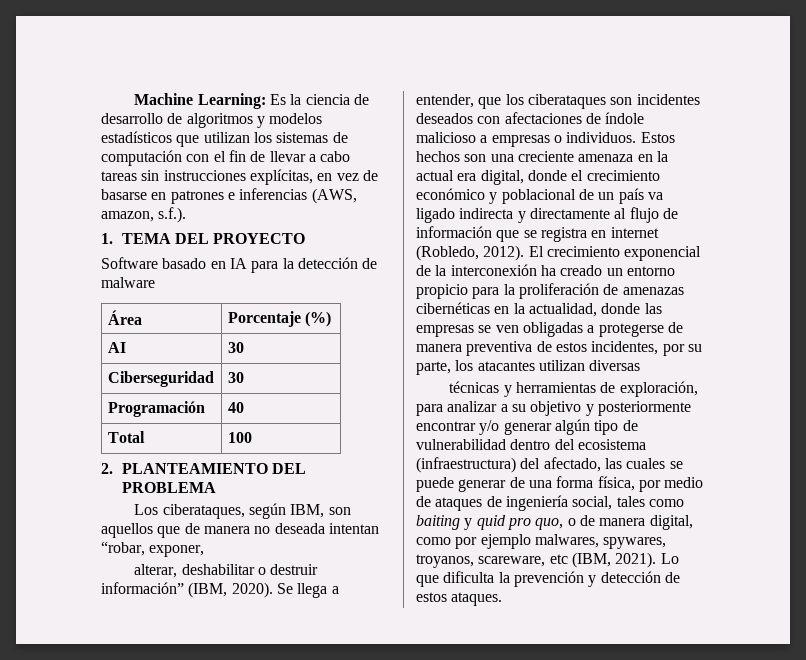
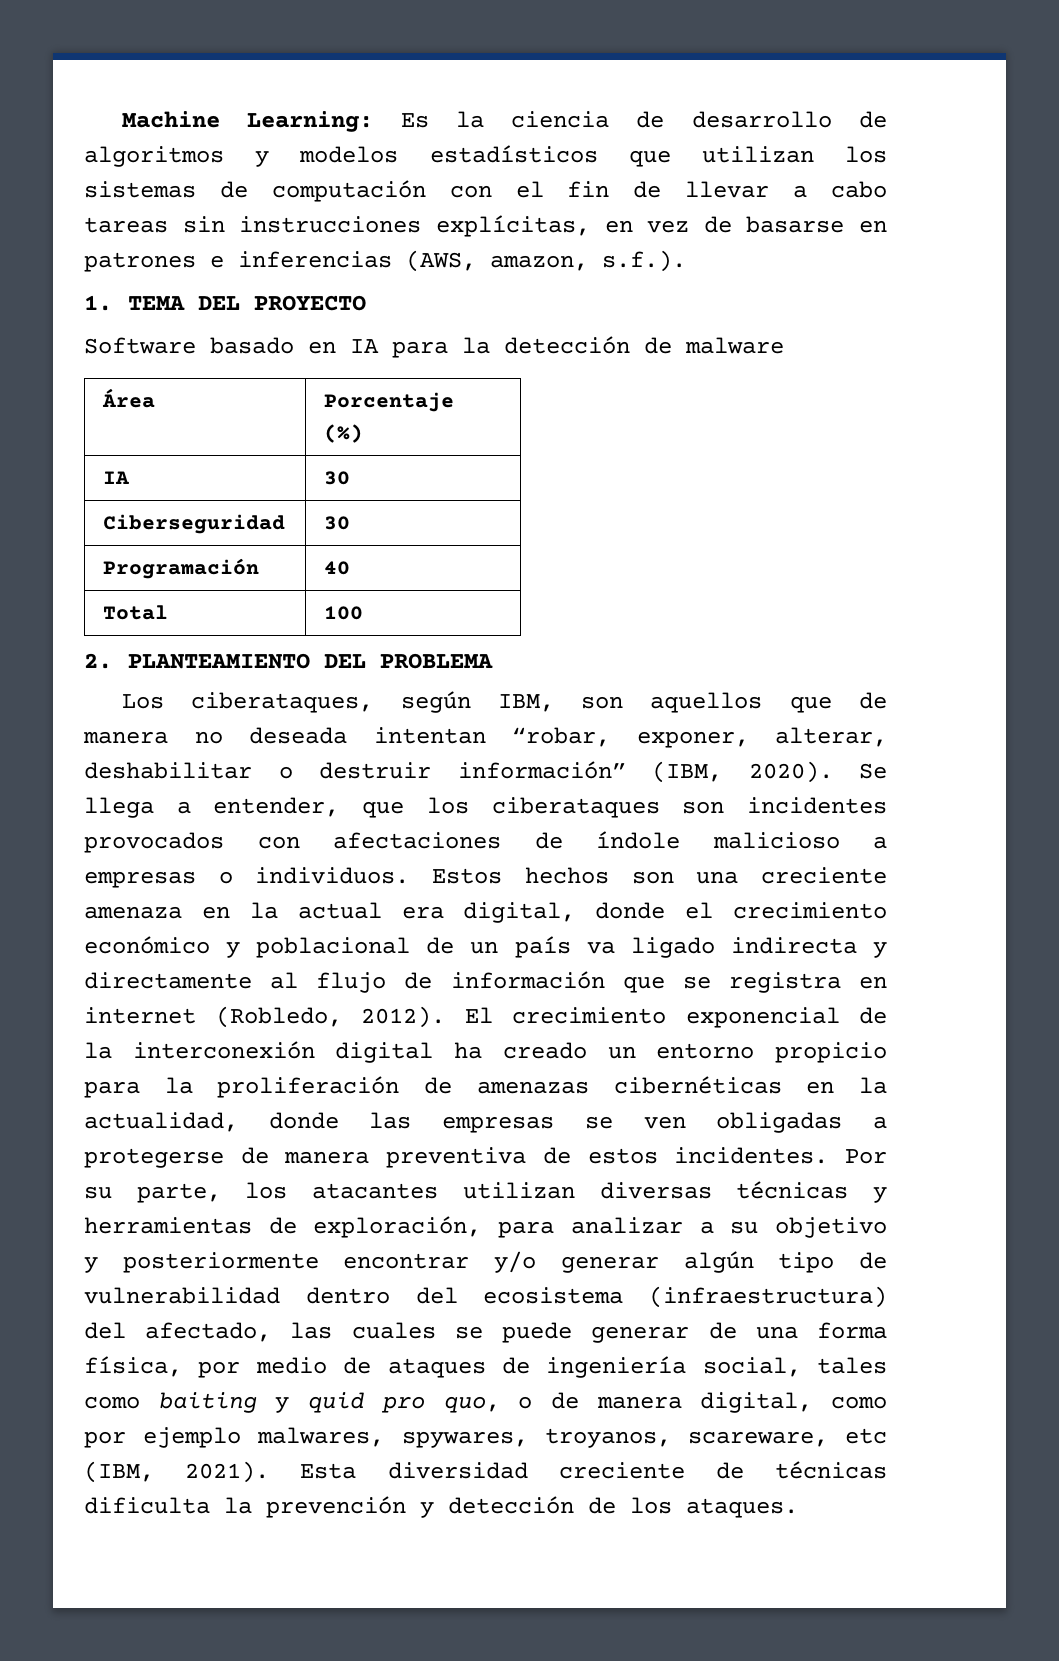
[107,342,126,353] AI -> [103,471,130,484] IA
(205, 551) // -> (749, 739) none
[416,113,473,124] deseados -> [84,832,224,853] provocados
(537, 270) none -> [335,1042,434,1063] digital
[591,341,685,356] incidentes, por -> [674,1147,887,1164] incidentes. Por
(641, 365) // -> (712, 1190) none
[660,553,679,564] [416,575,439,587] Lo que -> [300,1461,887,1479] Esta diversidad creciente de técnicas
[416,592,447,602] estos -> [630,1497,672,1514] los

